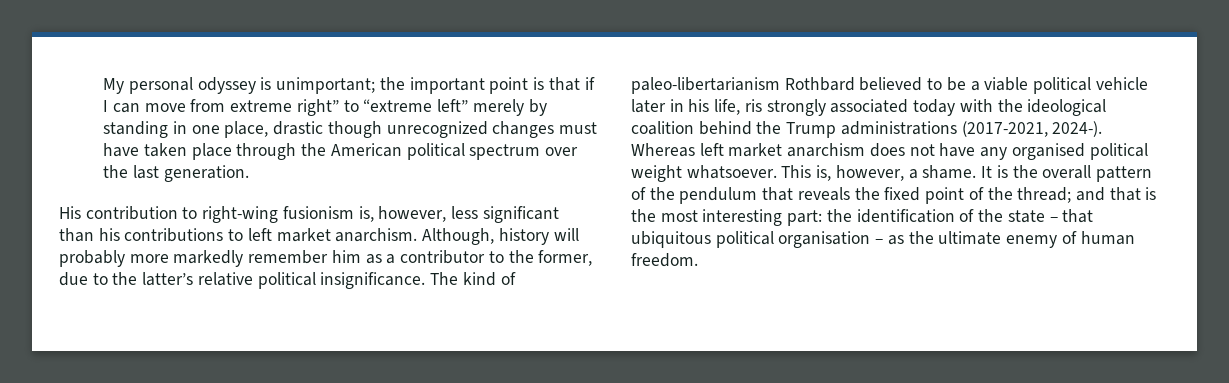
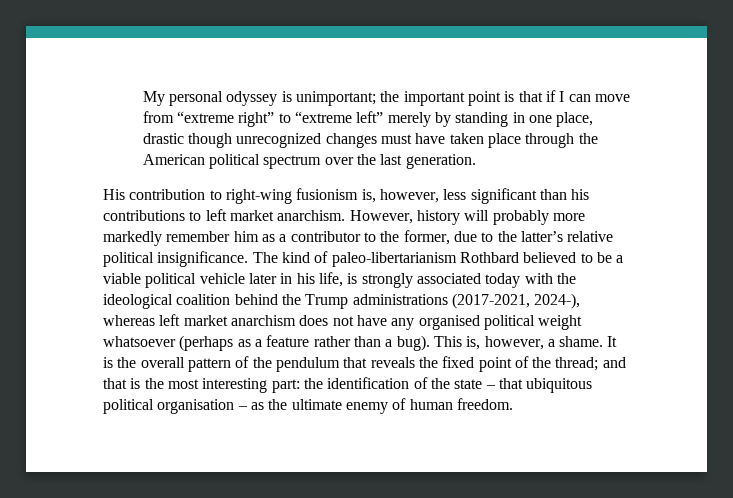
[230,100,293,112] extreme -> [177,111,235,123] “extreme
[422,228,495,245] Although, -> [349,210,413,224] However,
[744,99,762,112] ris -> [347,273,358,284] is
[1052,121,1103,137] [631,143,695,157] 2024-). Whereas -> [534,293,581,309] [103,315,155,326] 2024-), whereas
[686,165,777,179] whatsoever. -> [103,335,430,351] whatsoever (perhaps as a feature rather than a bug).

